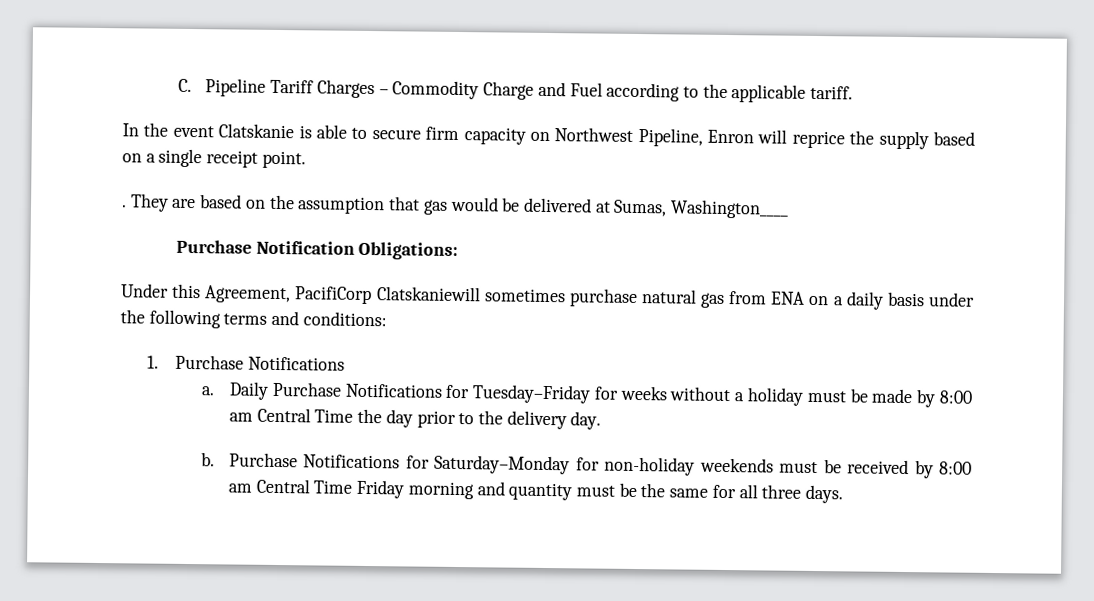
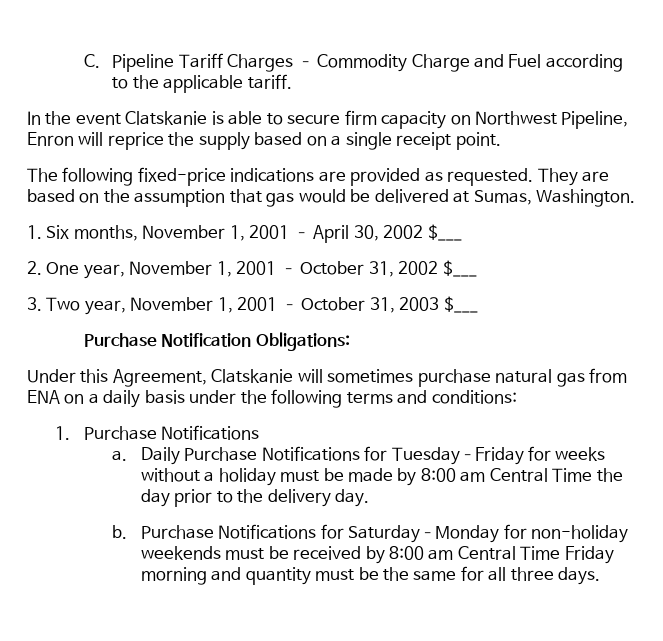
[122,204,127,208] . -> [27,167,534,186] The following fixed-price indications are provided as requested.
[670,199,790,219] Washington____ -> [536,189,636,207] [27,224,462,243] [27,260,477,279] [27,296,478,315] Washington. // 1. Six months, November 1, 2001 – April 30, 2002 $___ // 2. One year, November 1, 2001 – October 31, 2002 $___ // 3. Two year, November 1, 2001 – October 31, 2003 $___
[294,286,481,305] PacifiCorp Clatskaniewill -> [211,369,323,383] Clatskanie will

